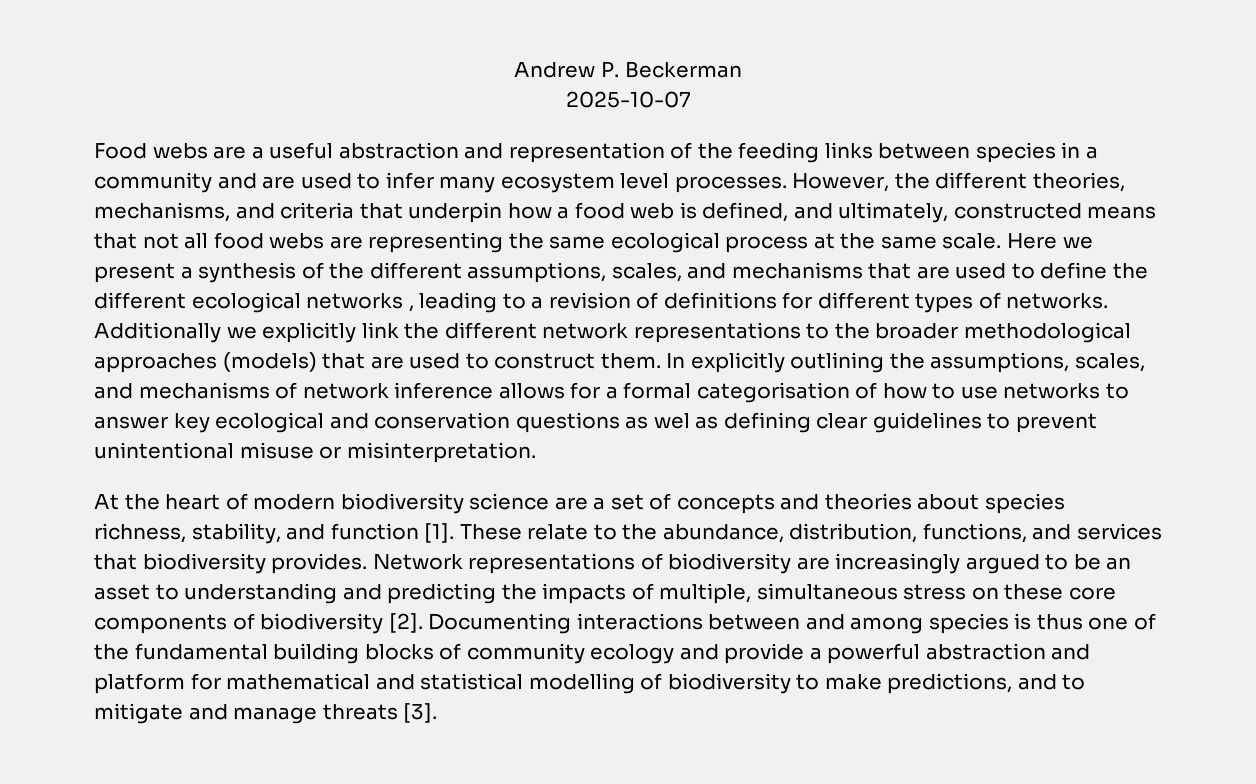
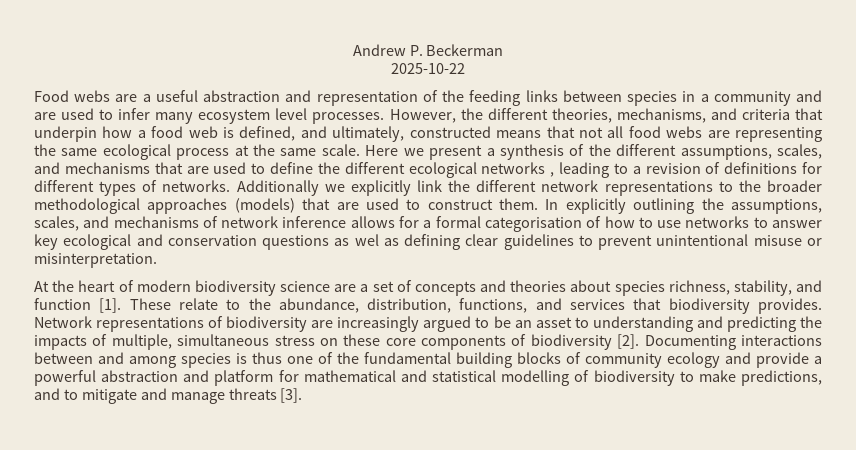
[565,91,691,108] 2025-10-07 -> [391,63,465,74] 2025-10-22

